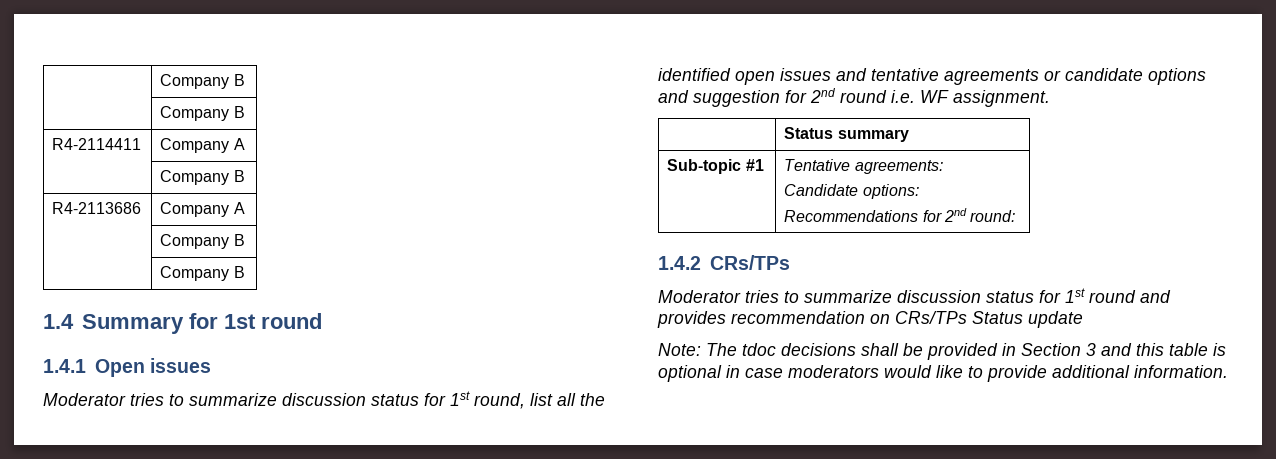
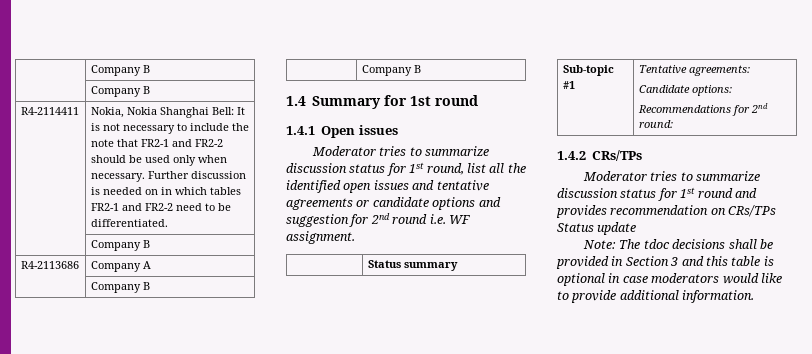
[160,138,245,153] Company A -> [90,107,245,118] [90,123,249,134] [90,139,223,147] [90,155,227,166] [90,171,246,182] [90,187,241,195] [90,203,231,211] [90,219,168,227] Nokia, Nokia Shanghai Bell: It is not necessary to include the note that FR2-1 and FR2-2 should be used only when necessary. Further discussion is needed on in which tables FR2-1 and FR2-2 need to be differentiated.

